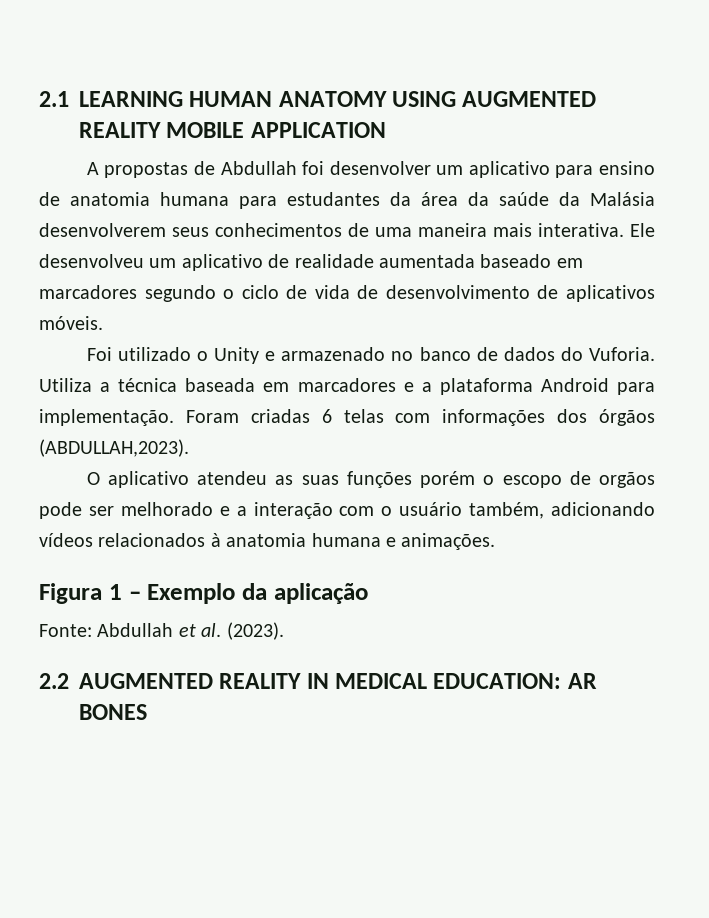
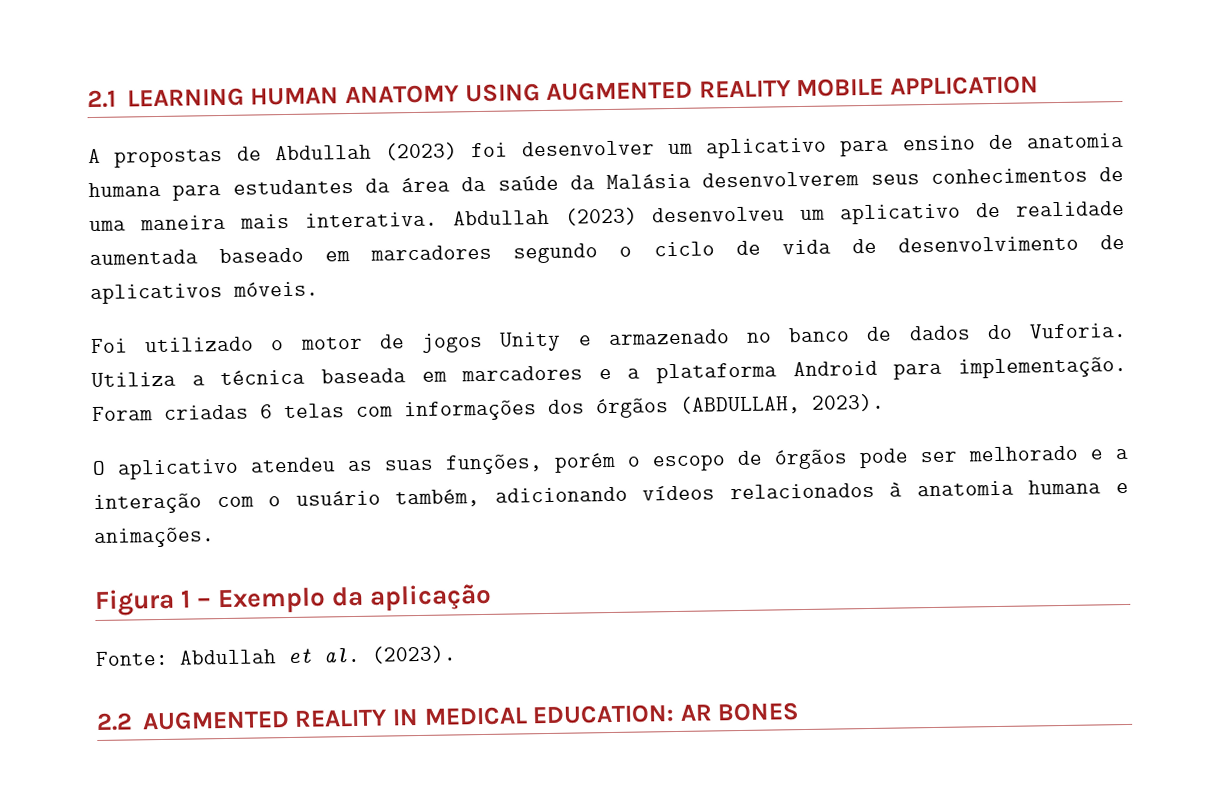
(297, 168) none -> [385,142,458,161] (2023)
[630,223,655,237] Ele -> [452,207,638,226] Abdullah (2023)
(209, 356) none -> [300,332,484,353] motor de jogos
[39,439,189,457] (ABDULLAH,2023). -> [679,393,885,415] (ABDULLAH, 2023).
[346,471,412,488] funções -> [445,454,543,475] funções,
[598,472,655,488] orgãos -> [774,449,848,470] órgãos

